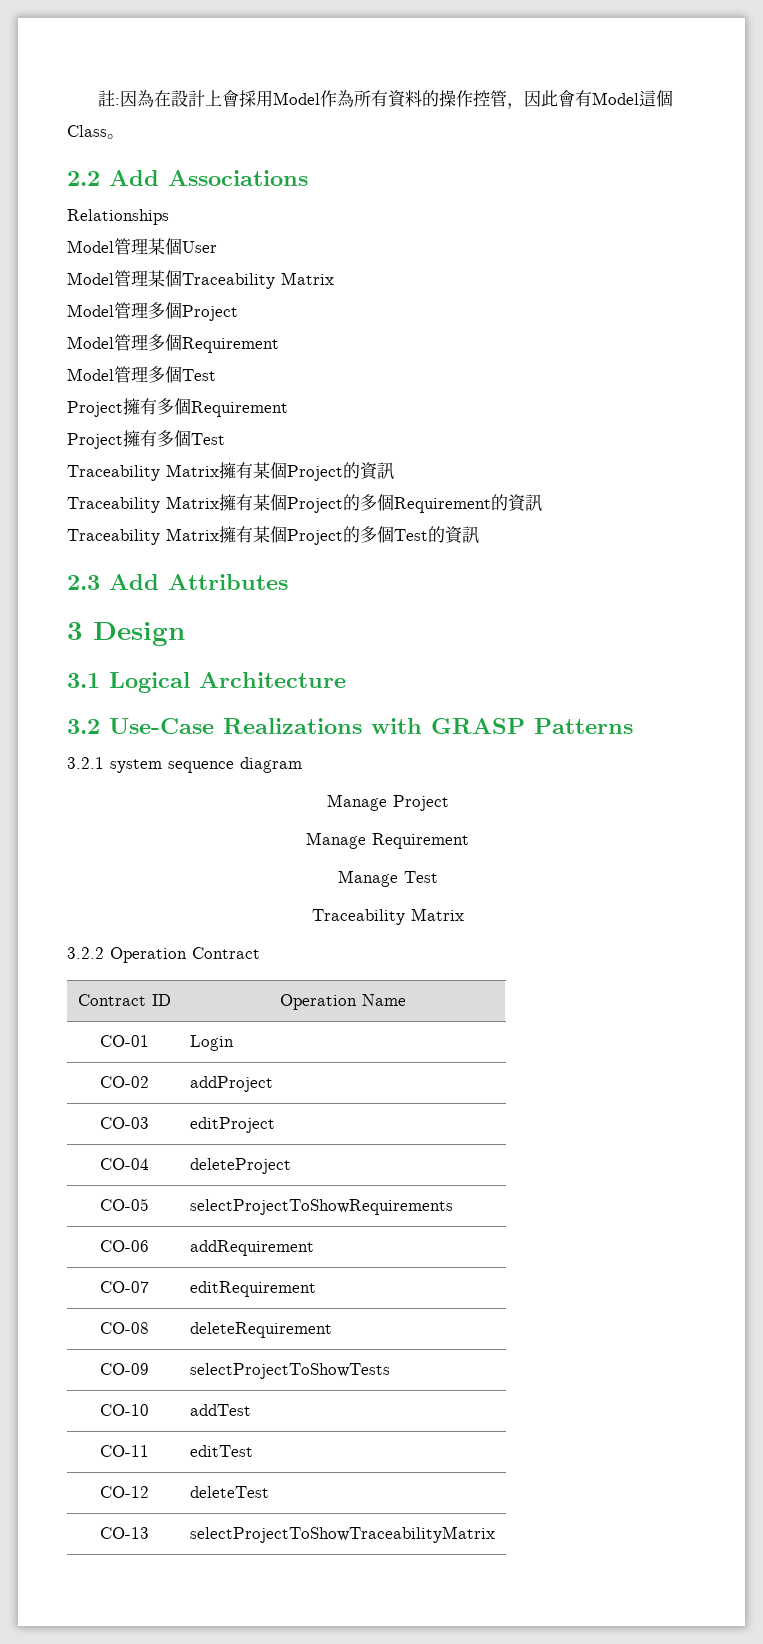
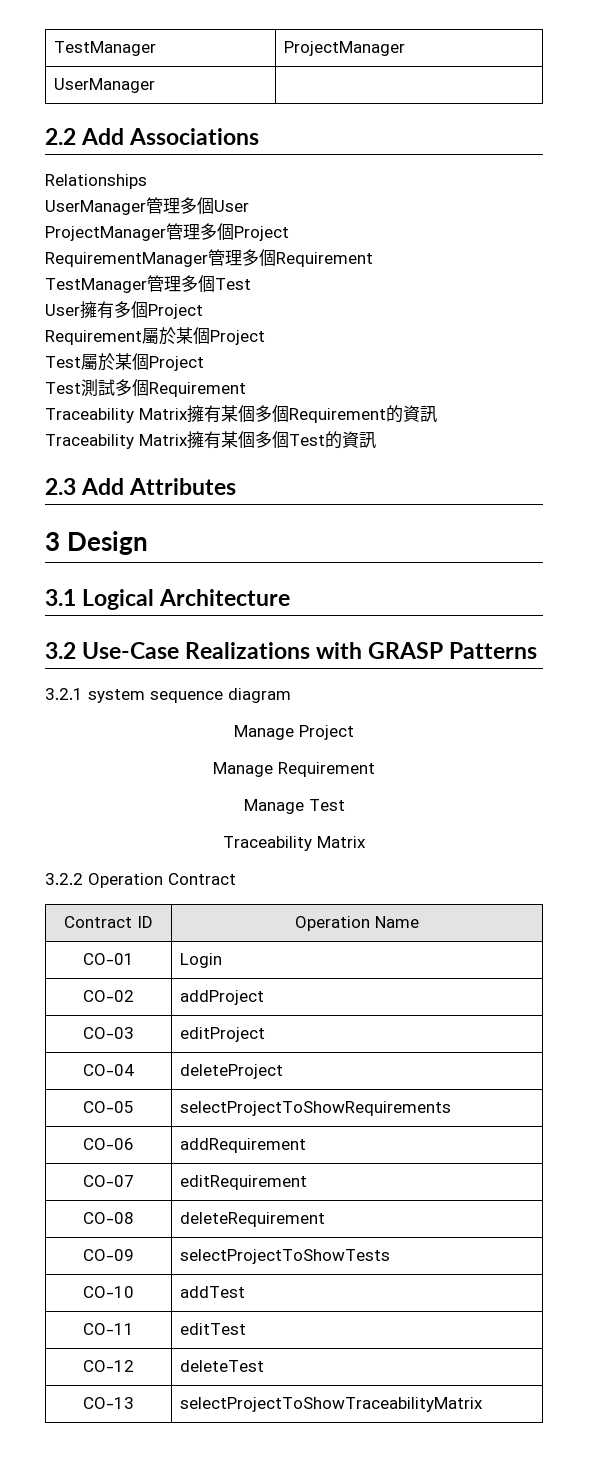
[98,90,674,109] [67,125,124,139] 註:因為在設計上會採用Model作為所有資料的操作控管，因此會有Model這個Class。 -> [54,41,157,56] [284,41,406,56] [54,78,156,93] TestManager | ProjectManager // UserManager |
[67,238,165,255] Model管理某 -> [45,197,197,215] UserManager管理多
[67,270,334,289] [67,304,114,317] Model管理某個Traceability Matrix // Model -> [45,226,166,241] ProjectManager
[67,336,114,349] Model -> [45,252,208,267] RequirementManager
[67,368,114,381] Model -> [45,278,147,293] TestManager
[67,398,288,417] [67,430,225,449] [67,462,394,481] [67,494,360,513] Project擁有多個Requirement // Project擁有多個Test // Traceability Matrix擁有某個Project的資訊 // Traceability Matrix擁有某個Project的 -> [45,301,203,319] [45,327,265,345] [45,353,204,371] [45,379,246,397] [45,405,255,423] User擁有多個Project // Requirement屬於某個Project // Test屬於某個Project // Test測試多個Requirement // Traceability Matrix擁有某個
[287,526,360,545] Project的 -> (255, 439) none

